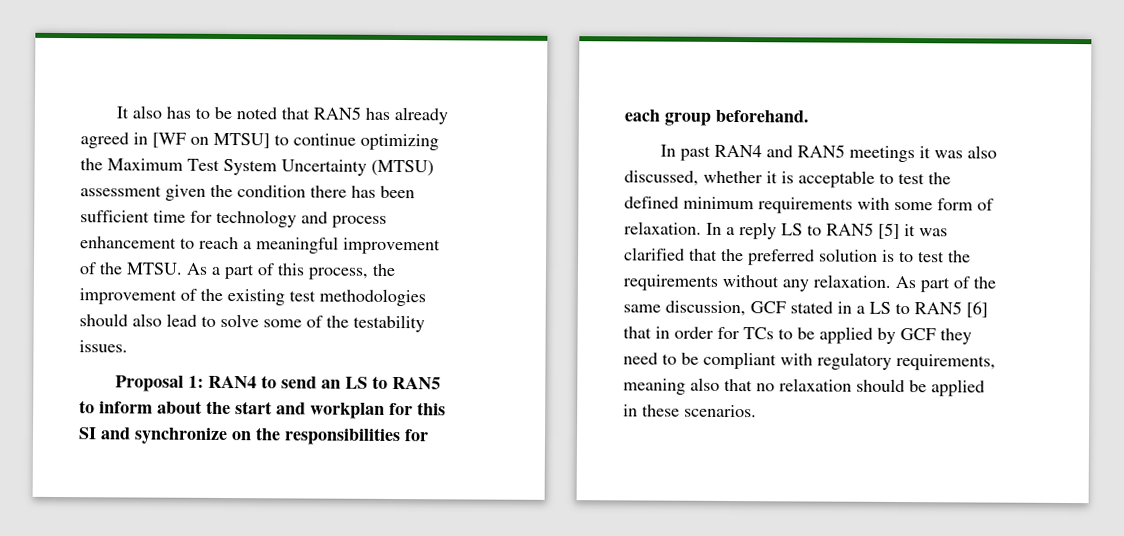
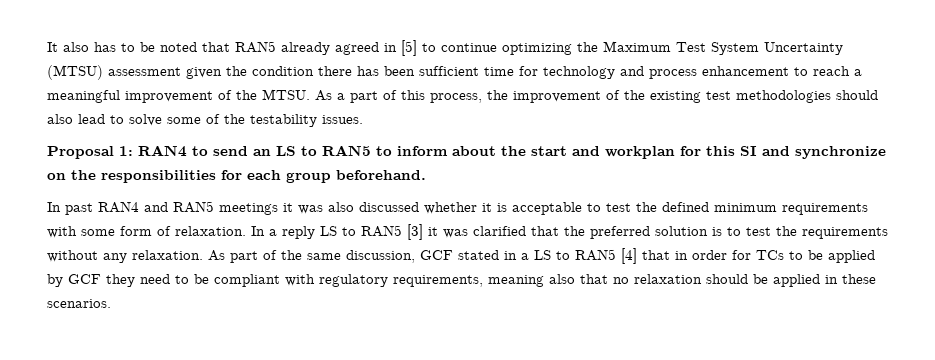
[365,107,391,120] has -> (276, 47) none
[152,132,270,149] [WF on MTSU] -> [401,40,417,56] [5]
[624,170,699,186] discussed, -> [359,202,419,212] discussed
[878,222,900,240] [5] -> [407,224,423,240] [3]
[966,301,988,318] [6] -> [621,248,637,264] [4]

